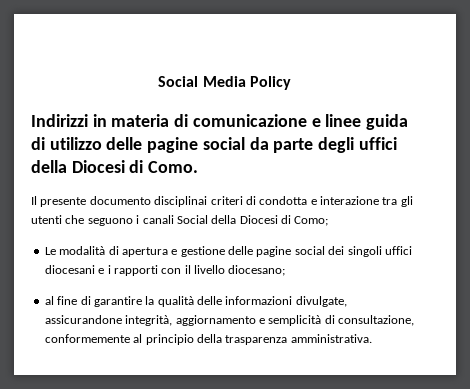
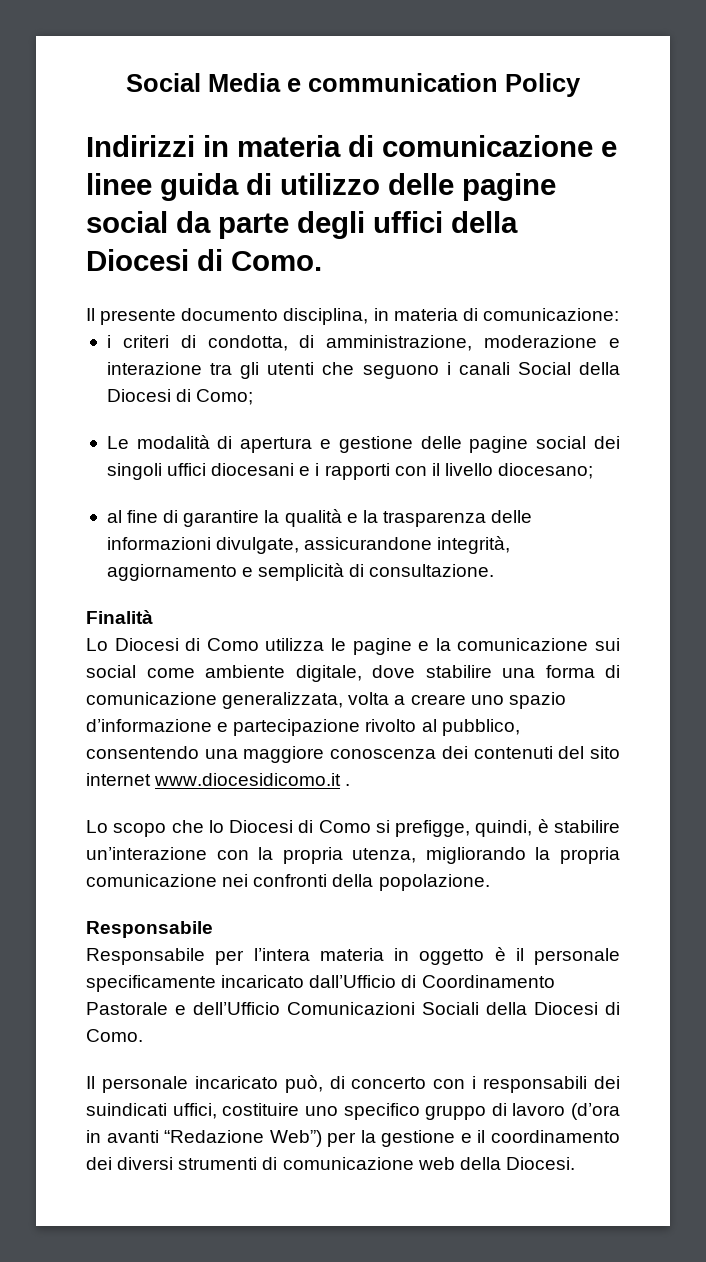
(246, 81) none -> [287,73,498,92] e communication
[154,196,308,207] disciplinai criteri di condotta -> [283,308,619,325] [106,335,598,351] disciplina, in materia di comunicazione: // i criteri di condotta, di amministrazione, moderazione
(194, 301) none -> [346,510,486,527] e la trasparenza
[338,315,414,326] [44,334,372,345] consultazione, conformemente al principio della trasparenza amministrativa. -> [369,564,495,577] [86,610,153,624] [86,638,621,655] [86,665,620,682] [86,692,566,709] [86,719,520,736] [86,746,620,763] [86,773,351,786] [86,819,620,837] [86,847,620,864] [86,874,490,891] [86,921,213,938] [86,947,620,965] [86,975,555,992] [86,1002,620,1015] [86,1029,143,1042] [86,1075,621,1093] [86,1103,620,1120] [86,1130,620,1147] [86,1157,575,1170] consultazione. // Finalità // Lo Diocesi di Como utilizza le pagine e la comunicazione sui social come ambiente digitale, dove stabilire una forma di comunicazione generalizzata, volta a creare uno spazio d’informazione e partecipazione rivolto al pubblico, consentendo una maggiore conoscenza dei contenuti del sito internet www.diocesidicomo.it . // Lo scopo che lo Diocesi di Como si prefigge, quindi, è stabilire un’interazione con la propria utenza, migliorando la propria comunicazione nei confronti della popolazione. // Responsabile // Responsabile per l’intera materia in oggetto è il personale specificamente incaricato dall’Ufficio di Coordinamento Pastorale e dell’Ufficio Comunicazioni Sociali della Diocesi di Como. // Il personale incaricato può, di concerto con i responsabili dei suindicati uffici, costituire uno specifico gruppo di lavoro (d’ora in avanti “Redazione Web”) per la gestione e il coordinamento dei diversi strumenti di comunicazione web della Diocesi.

